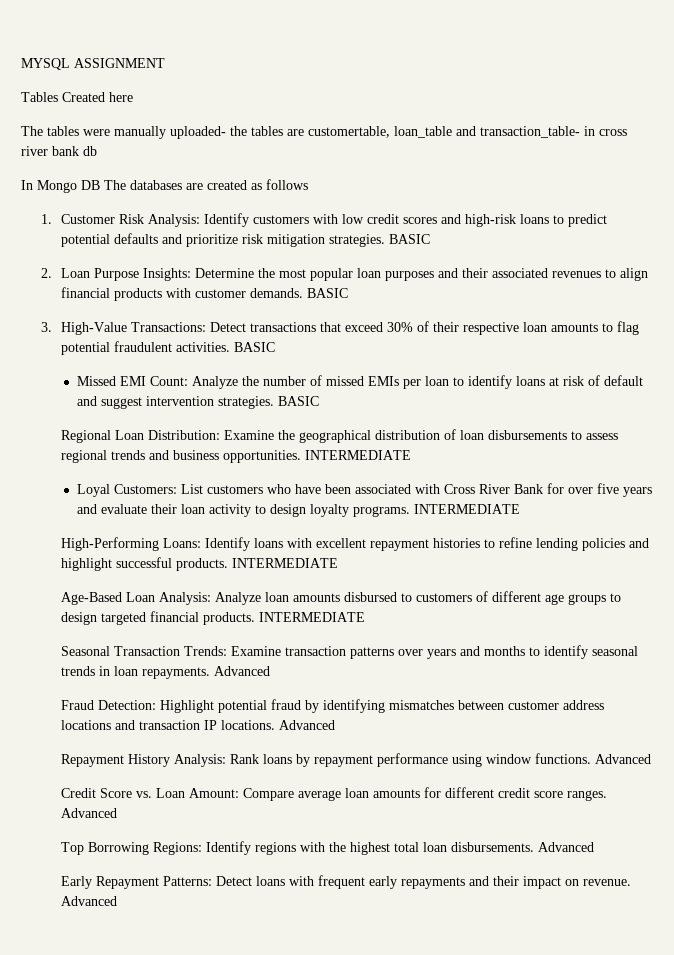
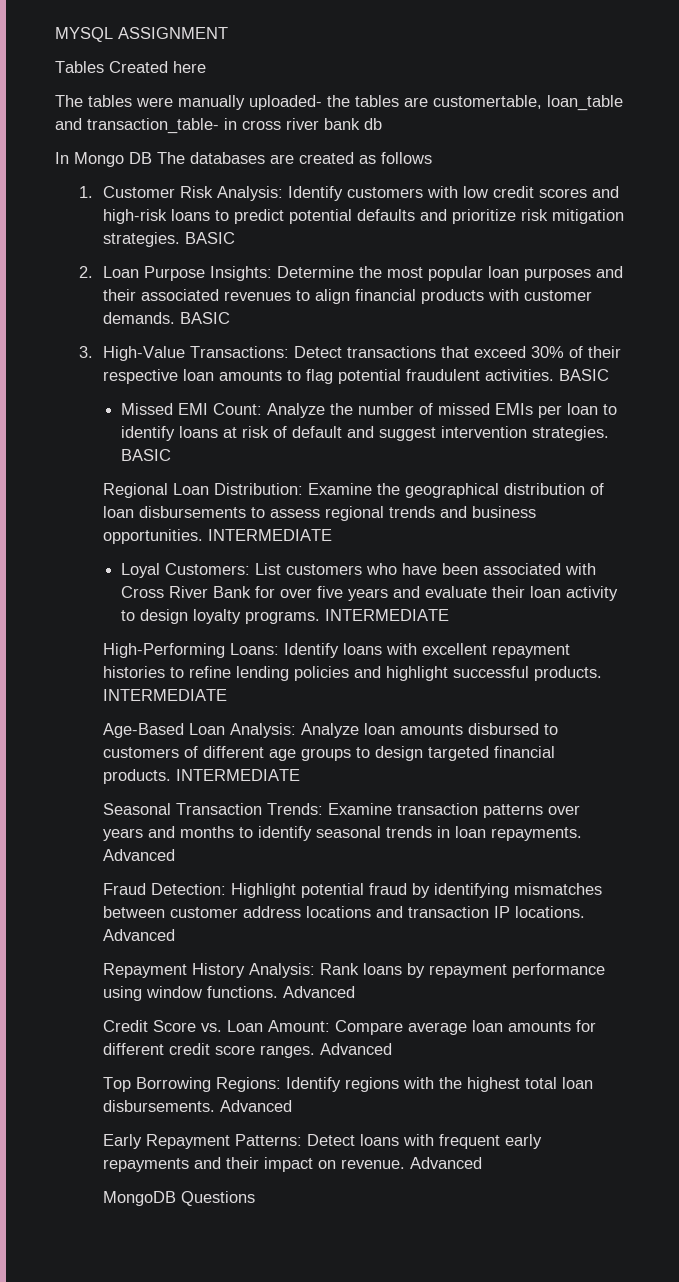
(118, 901) none -> [102,1191,255,1206] // MongoDB Questions

